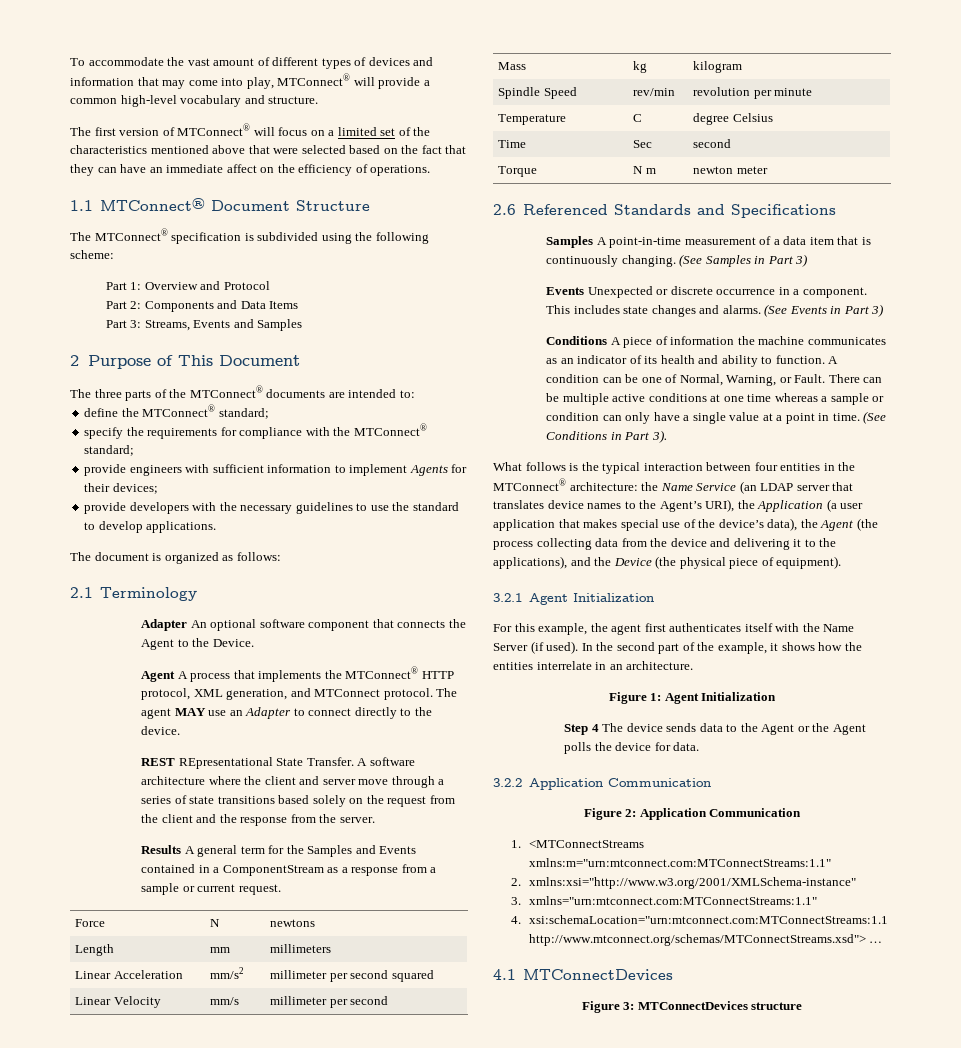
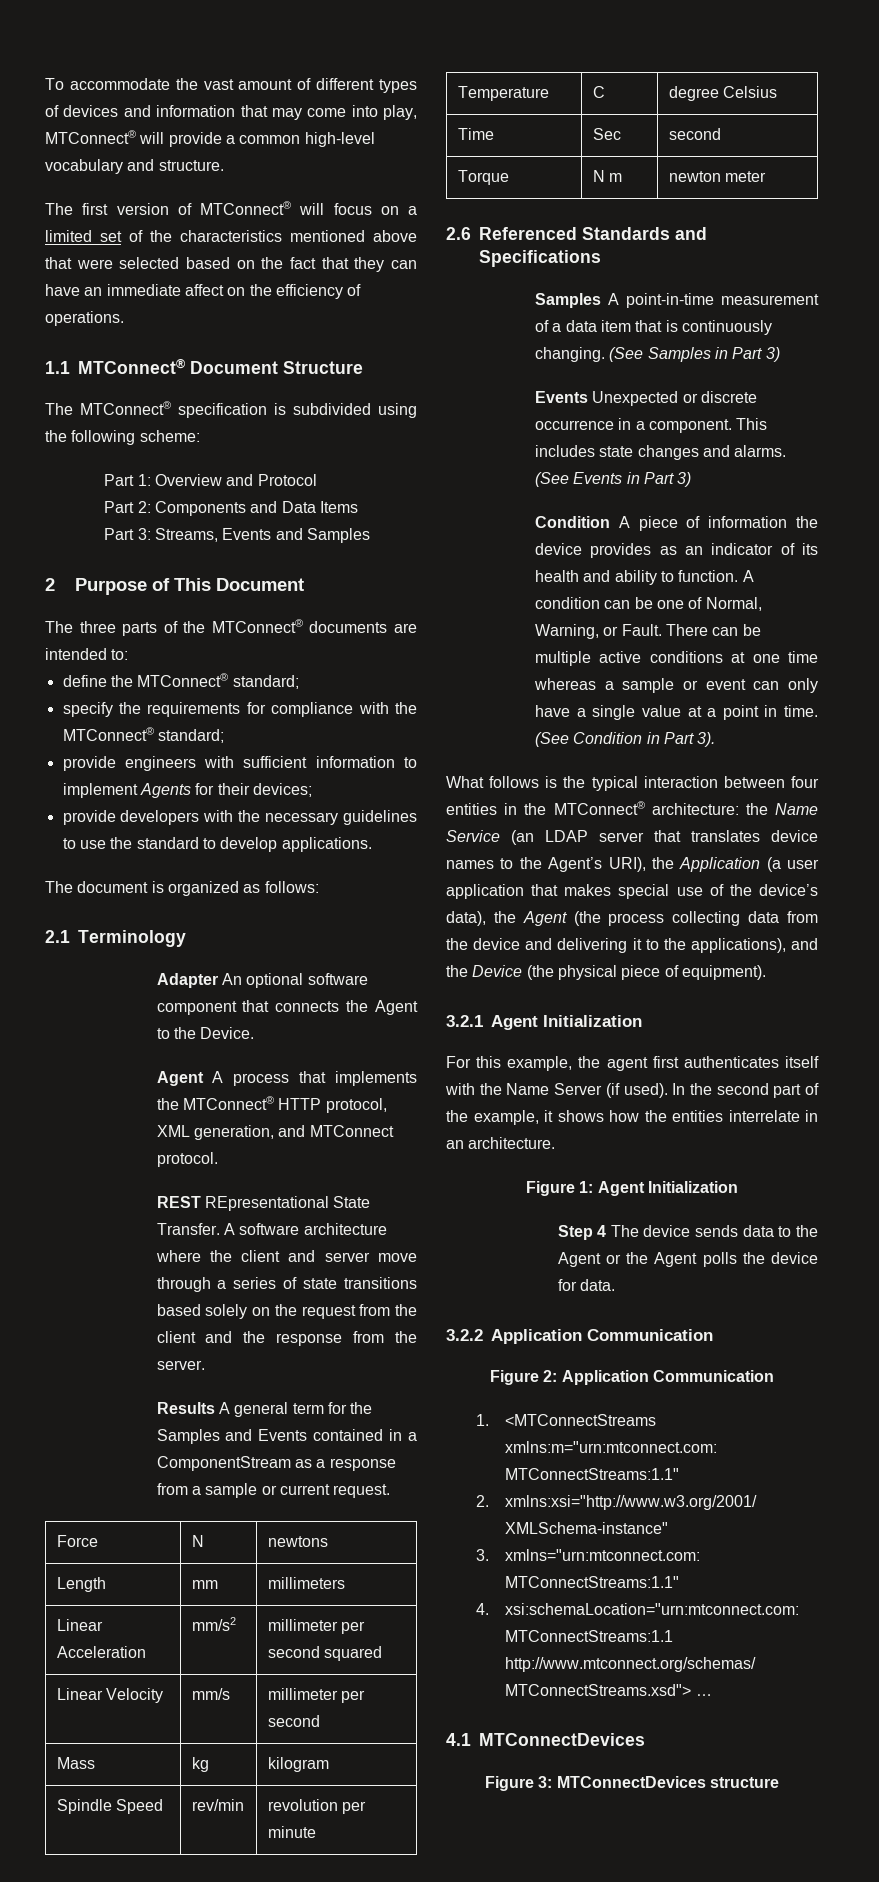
[436,688,458,697] [141,707,432,719] [141,726,181,735] The agent MAY use an Adapter to connect directly to the device. -> (218, 1159) none
[546,336,608,345] Conditions -> [535,516,611,528] Condition
[758,336,886,345] machine communicates -> [535,543,652,558] device provides
[546,412,600,421] condition -> [705,679,746,690] event
[546,431,608,440] Conditions -> [573,732,643,744] Condition

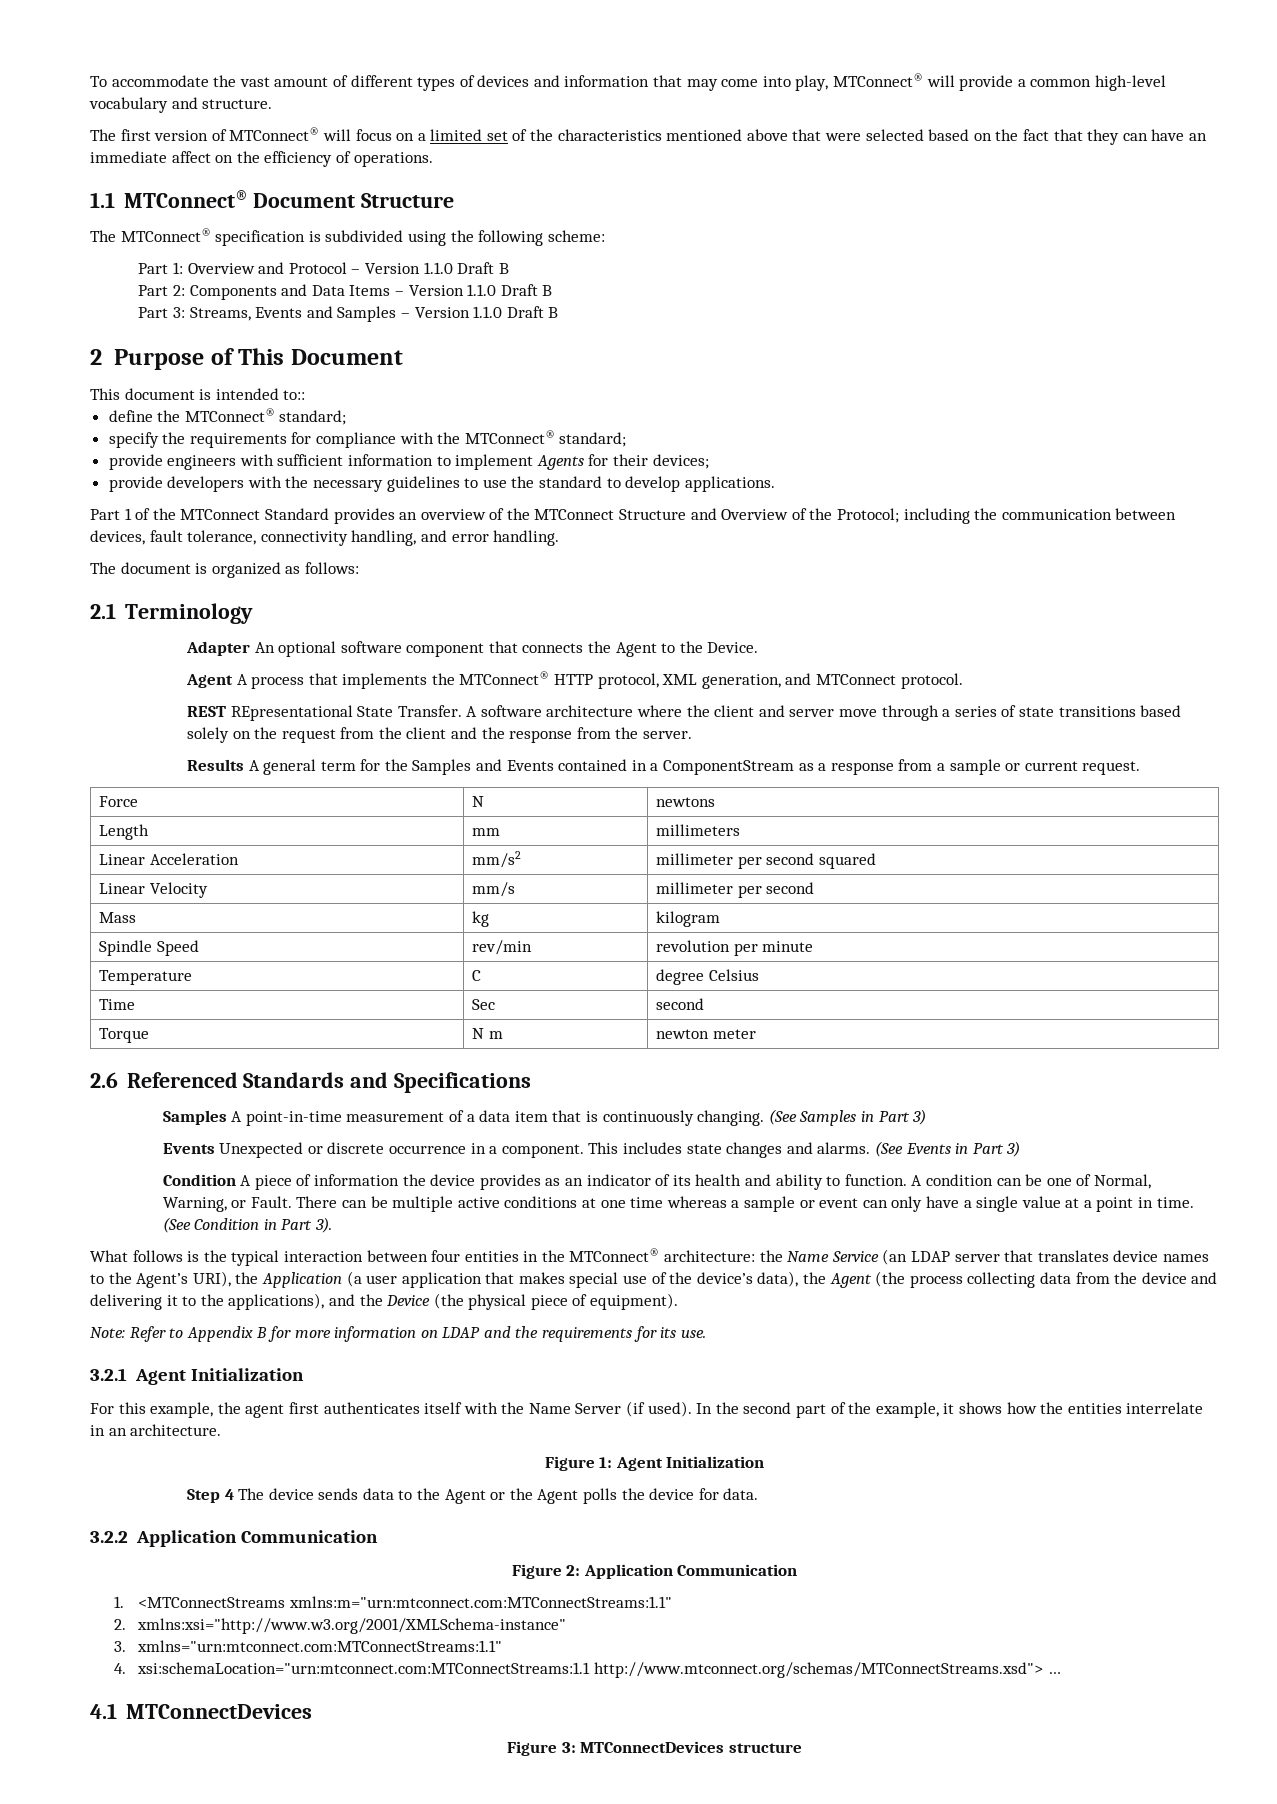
(317, 480) none -> [351,262,509,274] – Version 1.1.0 Draft B
(358, 507) none -> [395,284,553,296] – Version 1.1.0 Draft B
(370, 535) none -> [401,306,559,318] – Version 1.1.0 Draft B
[45,619,417,636] [45,648,129,660] The three parts of the MTConnect® documents are intended to: -> [90,388,306,400] This document is intended to::
(372, 844) none -> [90,508,1177,524] [90,530,560,546] // Part 1 of the MTConnect Standard provides an overview of the MTConnect Structure and Overview of the Protocol; including the communication between devices, fault tolerance, connectivity handling, and error handling.
(766, 972) none -> [90,1326,706,1342] // Note: Refer to Appendix B for more information on LDAP and the requirements for its use.

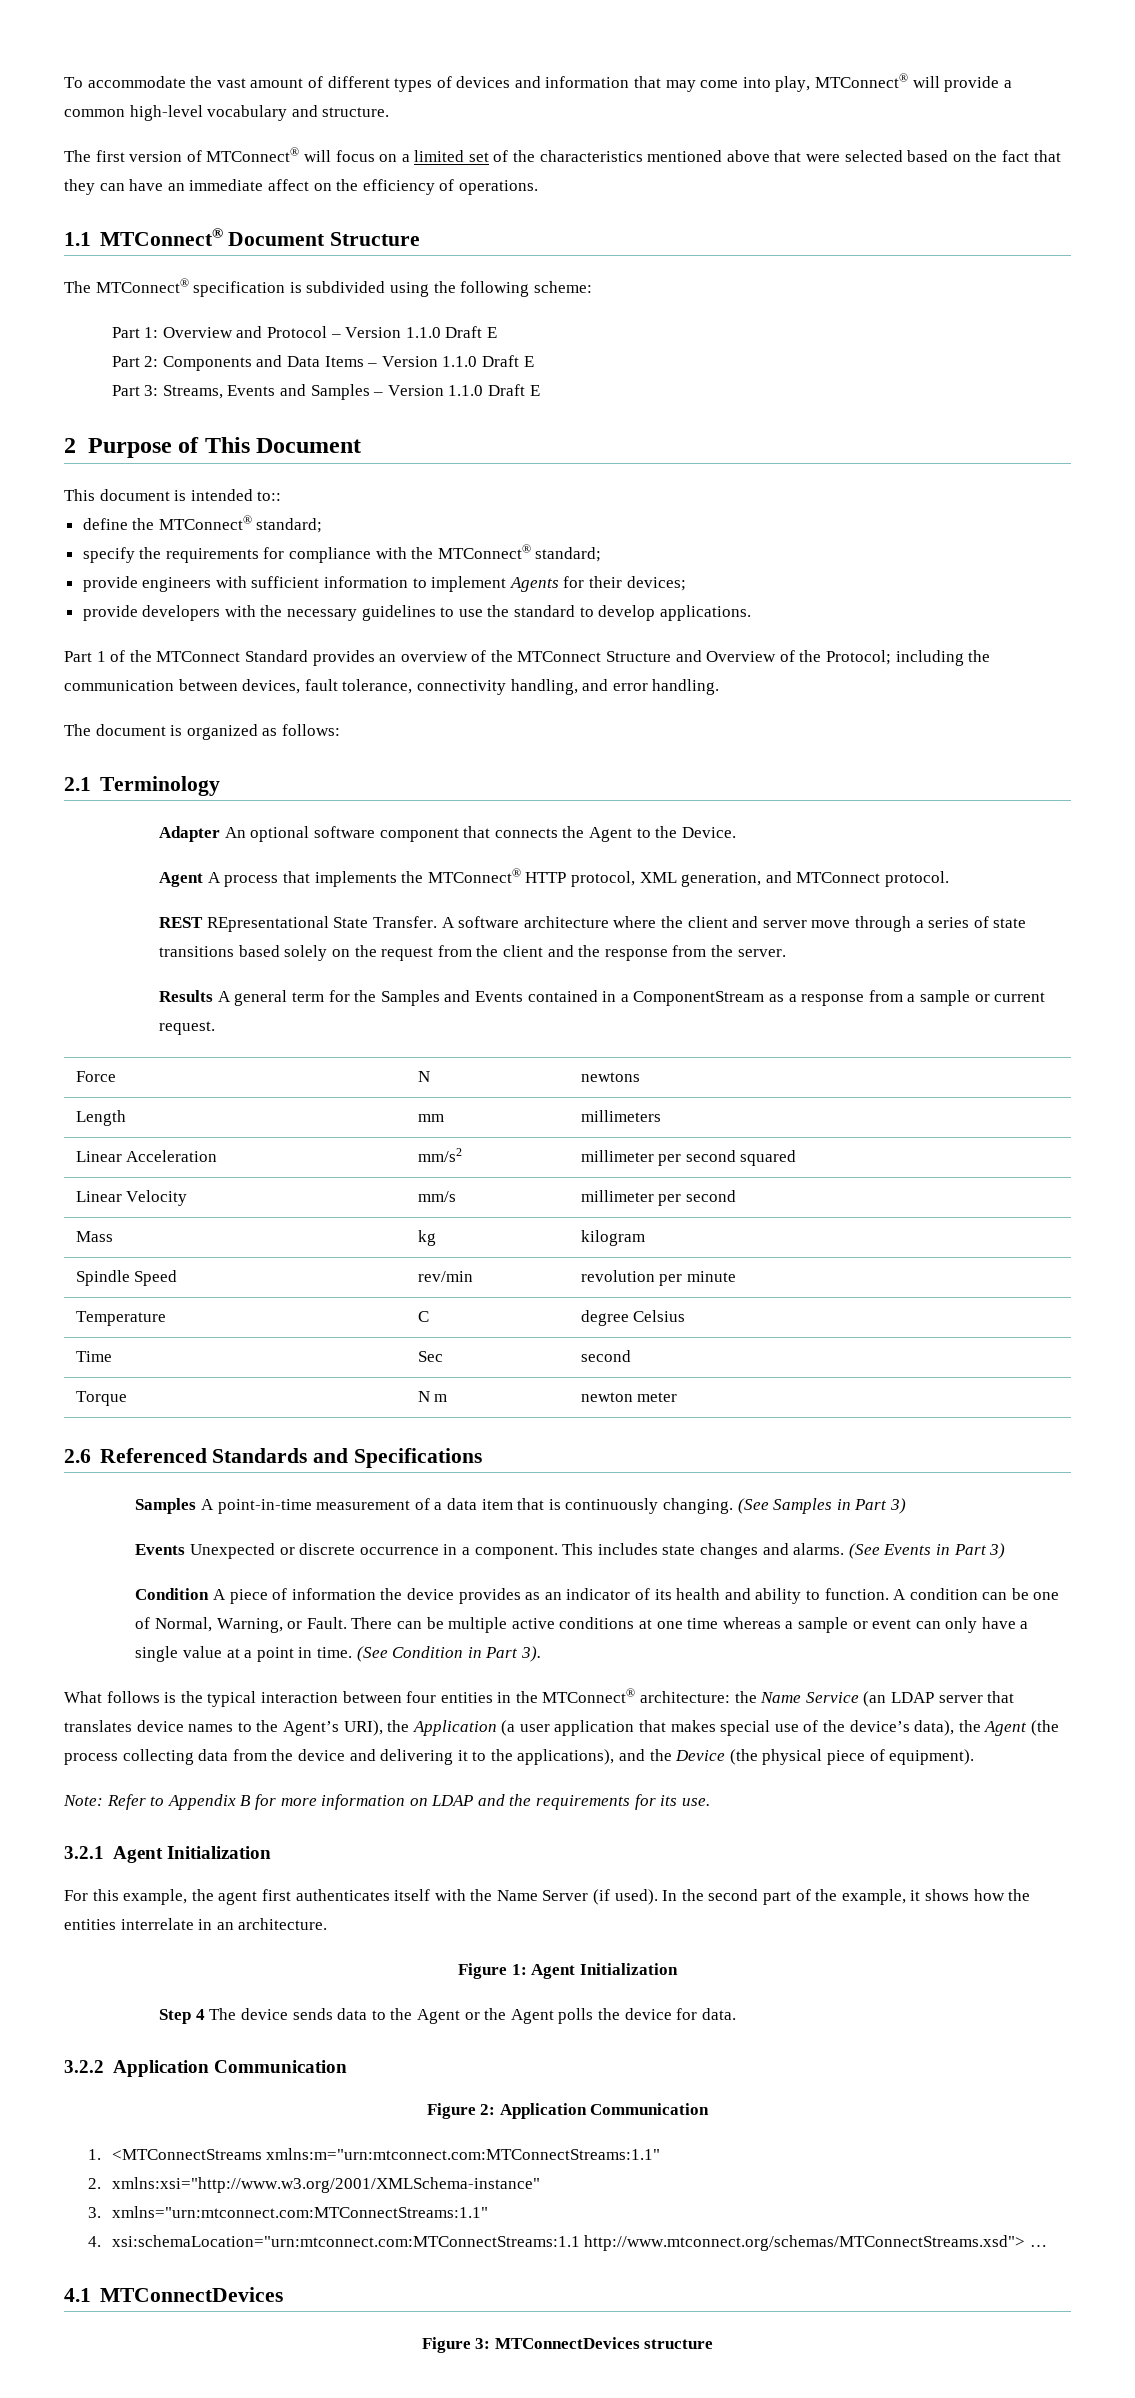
[498,263,509,274] B -> [486,327,497,338] E
[542,285,553,296] B -> [523,356,534,367] E
[548,307,559,318] B -> [529,385,540,396] E

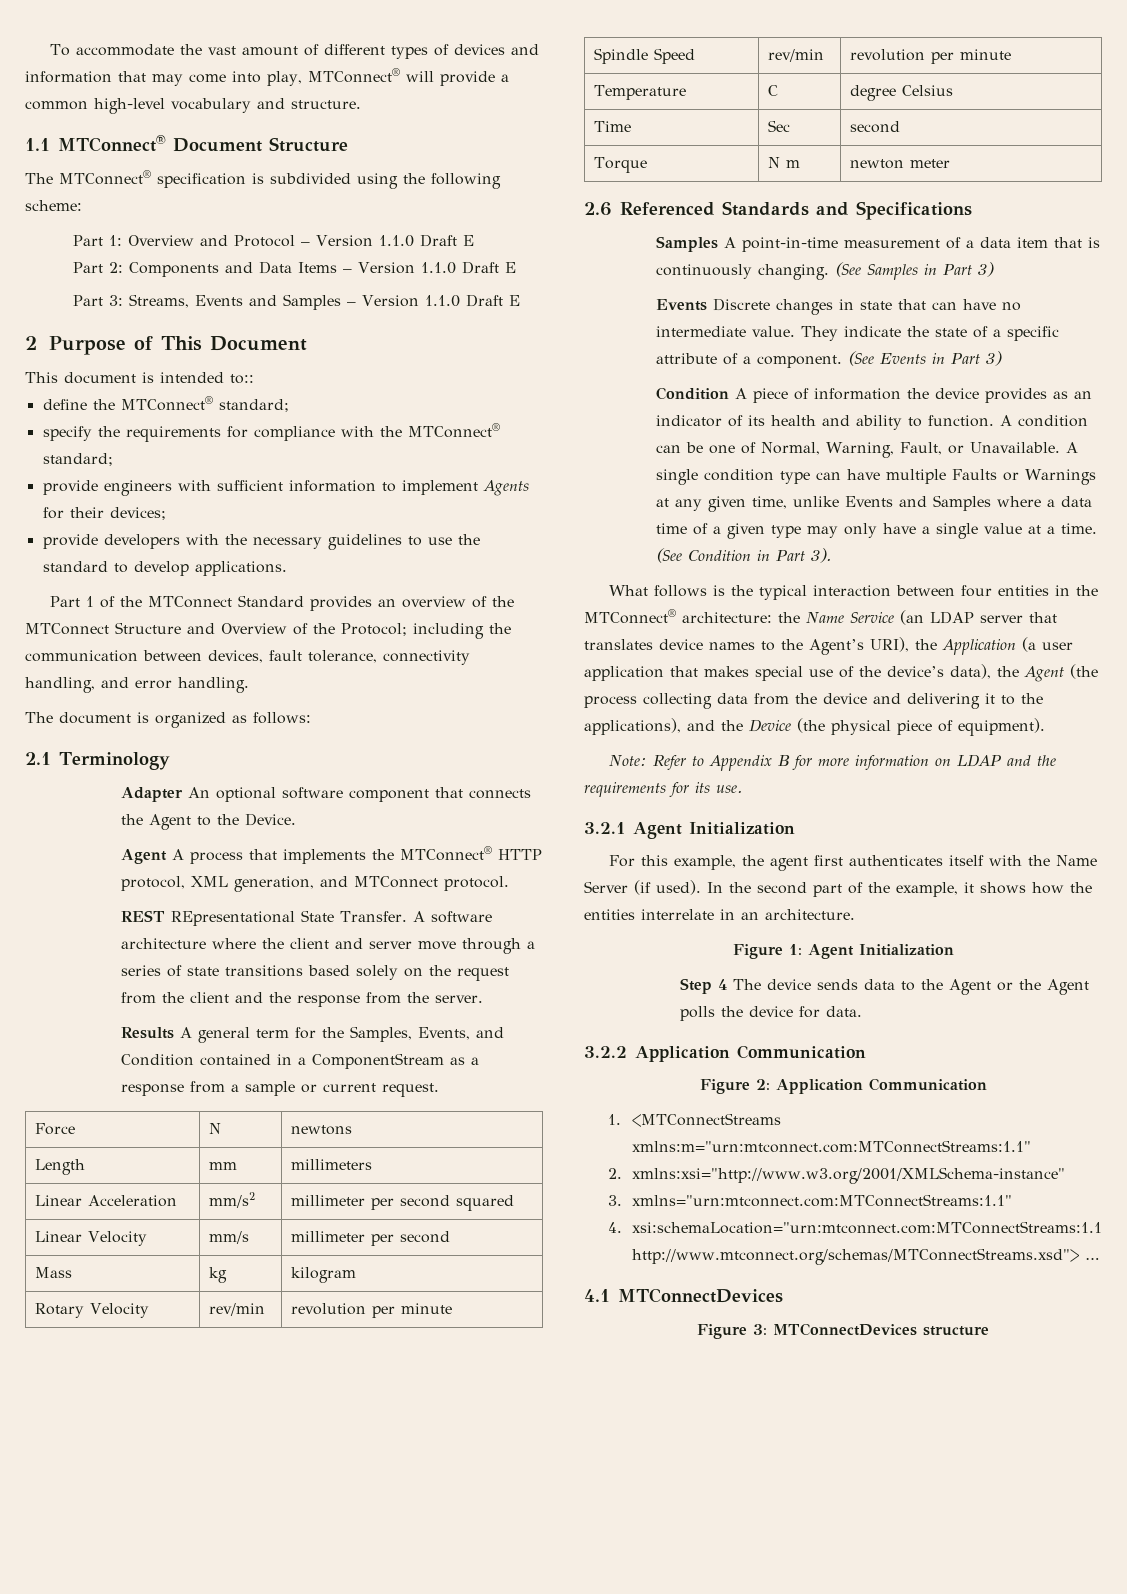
[64,147,1061,162] [64,179,538,195] // The first version of MTConnect® will focus on a limited set of the characteristics mentioned above that were selected based on the fact that they can have an immediate affect on the efficiency of operations. -> (361, 104) none
[380,990,524,1006] Samples and Events -> [349,1026,504,1042] [120,1054,194,1066] Samples, Events, and Condition
(645, 1238) none -> [34,1303,149,1318] [208,1303,265,1316] [290,1303,452,1318] // Rotary Velocity | rev/min | revolution per minute
[190,1543,845,1559] Unexpected or discrete occurrence in a component. This includes state changes and alarms. -> [712,298,1021,315] [655,326,1059,341] [655,353,842,368] Discrete changes in state that can have no intermediate value. They indicate the state of a specific attribute of a component.
[287,1617,941,1633] or Fault. There can be multiple active conditions at one time whereas a sample or event can -> [899,442,1078,455] [655,469,1096,485] [655,495,1092,512] [655,523,838,539] Fault, or Unavailable. A single condition type can have multiple Faults or Warnings at any given time, unlike Events and Samples where a data time of a given type may
[256,1647,313,1662] point in -> (1055, 530) none

